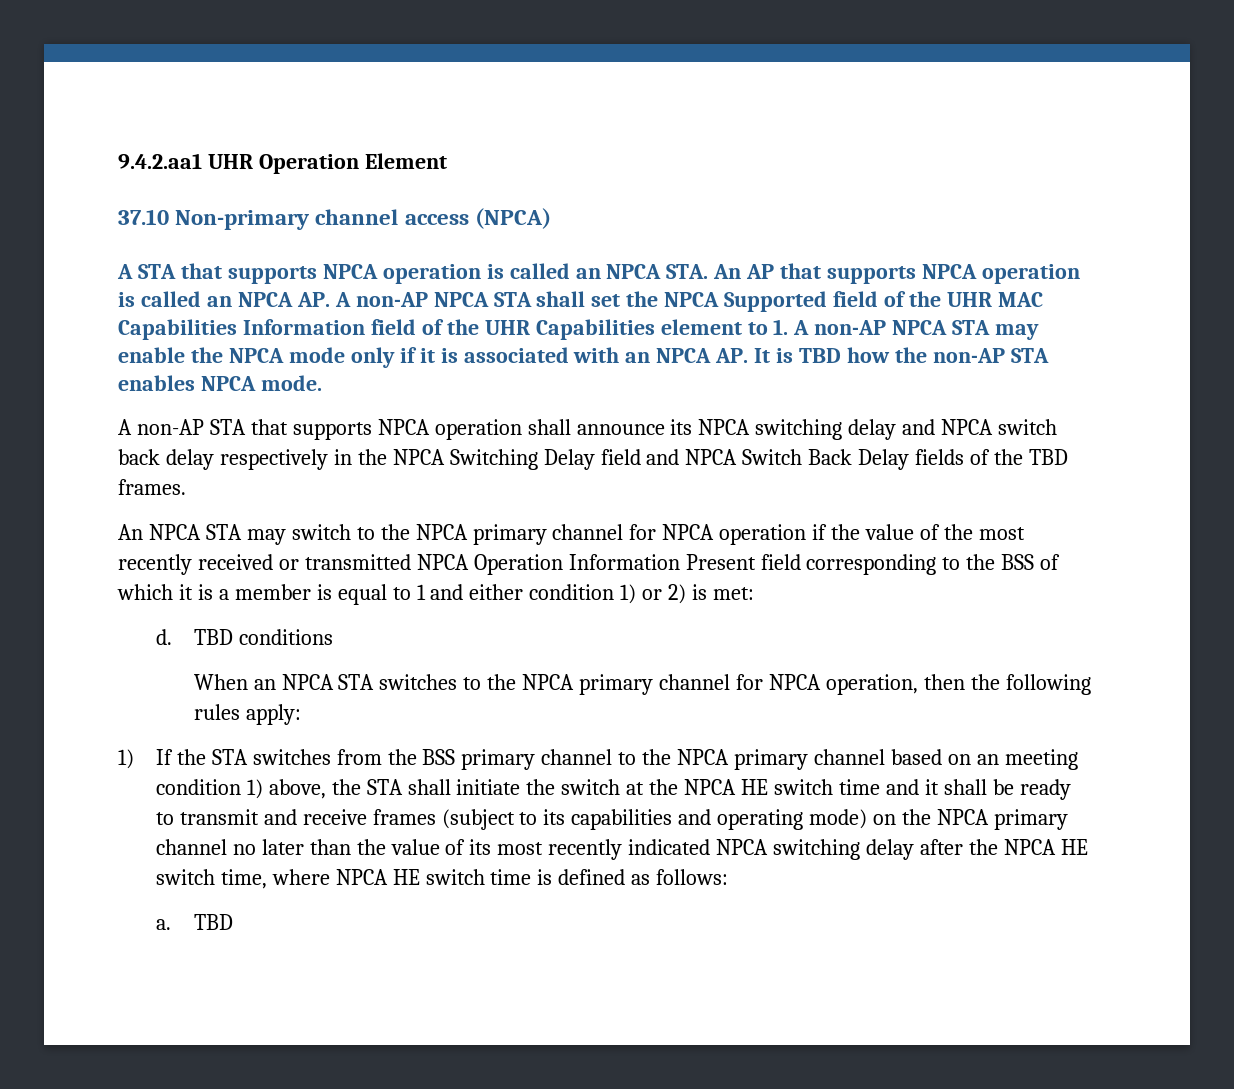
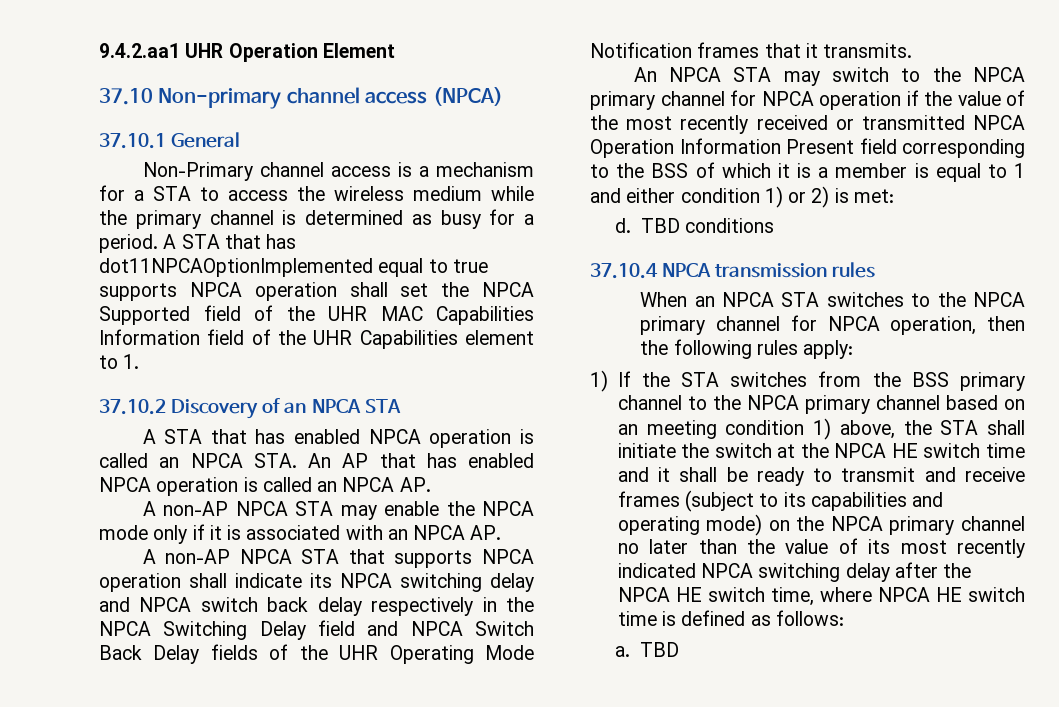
[117,263,1081,284] [118,291,532,307] A STA that supports NPCA operation is called an NPCA STA. An AP that supports NPCA operation is called an NPCA AP. A non-AP NPCA STA -> [99,132,241,149] [142,162,534,181] [99,185,534,201] [99,209,534,229] [99,234,297,253] [99,258,488,277] [99,282,337,301] 37.10.1 General // Non-Primary channel access is a mechanism for a STA to access the wireless medium while the primary channel is determined as busy for a period. A STA that has dot11NPCAOptionImplemented equal to true supports NPCA operation
(789, 327) none -> [99,398,401,419] [142,429,534,448] [99,453,534,468] [99,477,431,496] // 37.10.2 Discovery of an NPCA STA // A STA that has enabled NPCA operation is called an NPCA STA. An AP that has enabled NPCA operation is called an NPCA AP. //
[754,347,1049,363] [118,375,322,391] [118,419,204,435] It is TBD how the non-AP STA enables NPCA mode. // A non-AP -> [142,549,292,564] // A non-AP NPCA
[576,424,665,435] announce -> [235,573,302,588] indicate
[1028,449,1068,465] [118,479,186,495] TBD frames. -> [339,645,534,664] [590,42,913,58] UHR Operating Mode Notification frames that it transmits.
(333, 637) none -> [590,262,876,279] // 37.10.4 NPCA transmission rules

